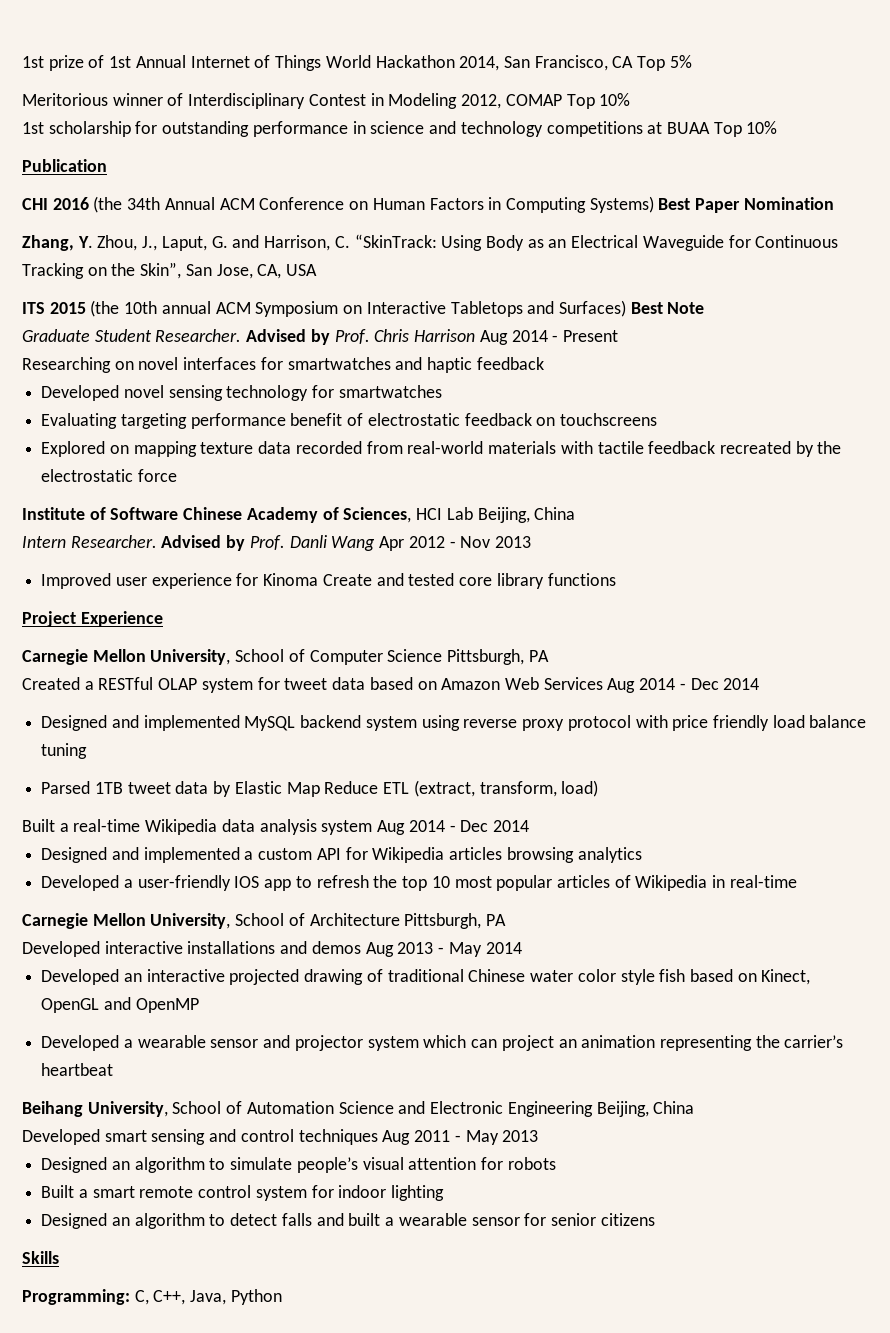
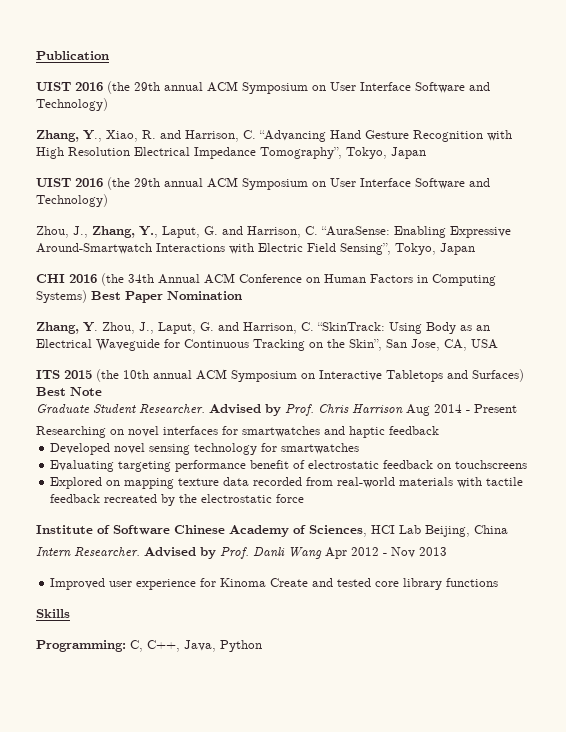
[22,55,692,71] [22,93,631,109] [22,121,778,137] [22,159,107,172] 1st prize of 1st Annual Internet of Things World Hackathon 2014, San Francisco, CA Top 5% // Meritorious winner of Interdisciplinary Contest in Modeling 2012, COMAP Top 10% // 1st scholarship for outstanding performance in science and technology competitions at BUAA Top 10% // Publication -> [36,51,109,60] [36,81,490,94] [36,98,108,111] [36,130,512,142] [36,147,426,159] [36,177,490,190] [36,194,108,207] [36,226,511,238] [36,243,475,255] Publication // UIST 2016 (the 29th annual ACM Symposium on User Interface Software and Technology) // Zhang, Y., Xiao, R. and Harrison, C. “Advancing Hand Gesture Recognition with High Resolution Electrical Impedance Tomography”, Tokyo, Japan // UIST 2016 (the 29th annual ACM Symposium on User Interface Software and Technology) // Zhou, J., Zhang, Y., Laput, G. and Harrison, C. “AuraSense: Enabling Expressive Around-Smartwatch Interactions with Electric Field Sensing”, Tokyo, Japan
[22,611,163,627] [22,649,549,665] [22,677,760,693] [41,715,867,731] [41,743,88,759] [41,780,599,797] [22,819,529,835] [41,847,642,863] [41,875,797,891] [22,913,507,929] [22,941,522,957] [41,969,811,985] [41,997,199,1013] [41,1035,844,1051] [41,1063,114,1076] [22,1101,695,1117] [22,1129,539,1145] [41,1157,556,1173] [41,1185,445,1201] [41,1213,655,1229] // Project Experience // Carnegie Mellon University, School of Computer Science Pittsburgh, PA // Created a RESTful OLAP system for tweet data based on Amazon Web Services Aug 2014 - Dec 2014 // Designed and implemented MySQL backend system using reverse proxy protocol with price friendly load balance tuning // Parsed 1TB tweet data by Elastic Map Reduce ETL (extract, transform, load) // Built a real-time Wikipedia data analysis system Aug 2014 - Dec 2014 // Designed and implemented a custom API for Wikipedia articles browsing analytics // Developed a user-friendly IOS app to refresh the top 10 most popular articles of Wikipedia in real-time // Carnegie Mellon University, School of Architecture Pittsburgh, PA // Developed interactive installations and demos Aug 2013 - May 2014 // Developed an interactive projected drawing of traditional Chinese water color style fish based on Kinect, OpenGL and OpenMP // Developed a wearable sensor and projector system which can project an animation representing the carrier’s heartbeat // Beihang University, School of Automation Science and Electronic Engineering Beijing, China // Developed smart sensing and control techniques Aug 2011 - May 2013 // Designed an algorithm to simulate people’s visual attention for robots // Built a smart remote control system for indoor lighting // Designed an algorithm to detect falls and built a wearable sensor for senior citizens -> (499, 582) none

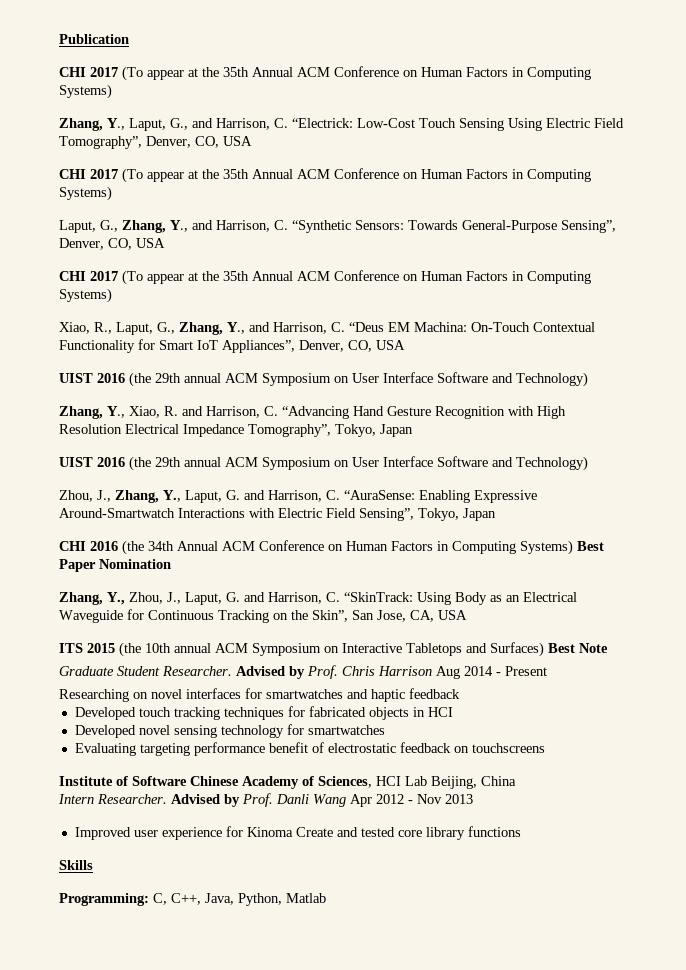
(109, 55) none -> [59,66,591,81] [59,84,112,99] [59,118,624,131] [59,136,252,149] [59,168,591,183] [59,186,112,201] [59,220,616,233] [59,238,165,250] [59,270,591,285] [59,288,112,303] [59,322,595,335] [59,339,405,353] // CHI 2017 (To appear at the 35th Annual ACM Conference on Human Factors in Computing Systems) // Zhang, Y., Laput, G., and Harrison, C. “Electrick: Low-Cost Touch Sensing Using Electric Field Tomography”, Denver, CO, USA // CHI 2017 (To appear at the 35th Annual ACM Conference on Human Factors in Computing Systems) // Laput, G., Zhang, Y., and Harrison, C. “Synthetic Sensors: Towards General-Purpose Sensing”, Denver, CO, USA // CHI 2017 (To appear at the 35th Annual ACM Conference on Human Factors in Computing Systems) // Xiao, R., Laput, G., Zhang, Y., and Harrison, C. “Deus EM Machina: On-Touch Contextual Functionality for Smart IoT Appliances”, Denver, CO, USA
[83,322,98,332] Y. -> [107,592,125,605] Y.,
(439, 430) none -> [74,706,453,720] // Developed touch tracking techniques for fabricated objects in HCI
[50,477,524,489] [50,494,305,506] // Explored on mapping texture data recorded from real-world materials with tactile feedback recreated by the electrostatic force -> (545, 748) none
[220,640,262,652] Python -> [238,893,326,906] Python, Matlab

